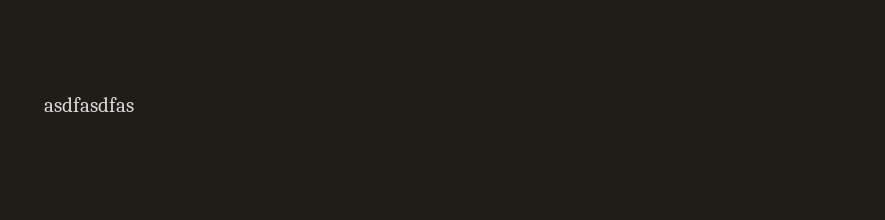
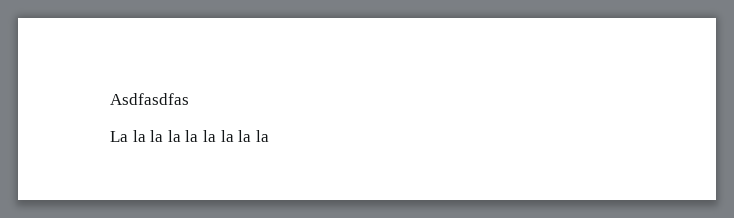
[44,97,134,112] asdfasdfas -> [110,93,189,105] [110,130,269,142] Asdfasdfas // La la la la la la la la la

